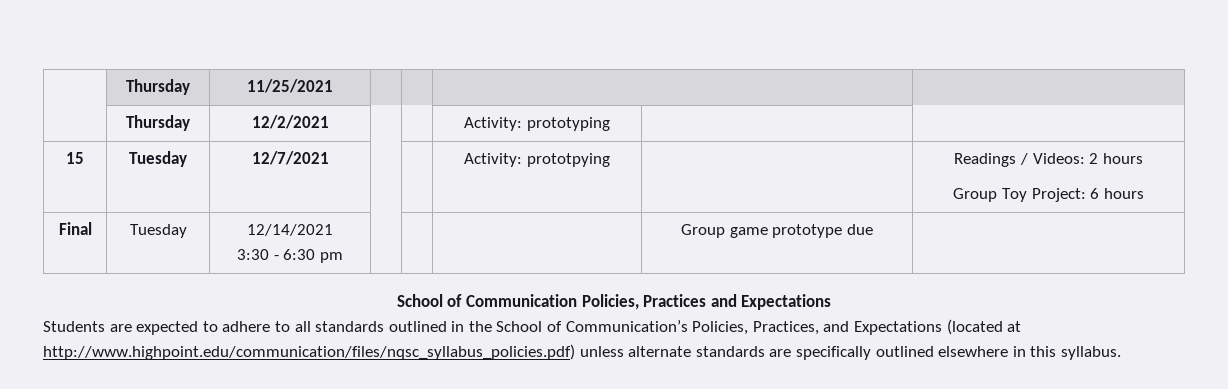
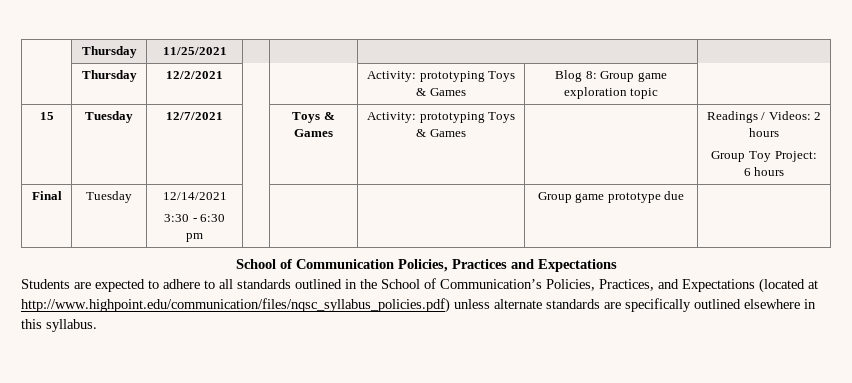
[66,152,84,164] [129,151,187,167] [251,151,329,165] [464,153,610,167] | | // 15 | Tuesday | 12/7/2021 | | | Activity: prototpying -> [488,71,516,82] [416,88,466,96] [555,70,667,82] [563,87,659,99] [39,112,54,120] [85,111,133,123] [166,112,223,120] [292,112,335,123] [294,129,333,137] [366,112,516,123] [416,129,466,137] Toys & Games | Blog 8: Group game exploration topic | // 15 | Tuesday | 12/7/2021 | | Toys & Games | Activity: prototyping Toys & Games

